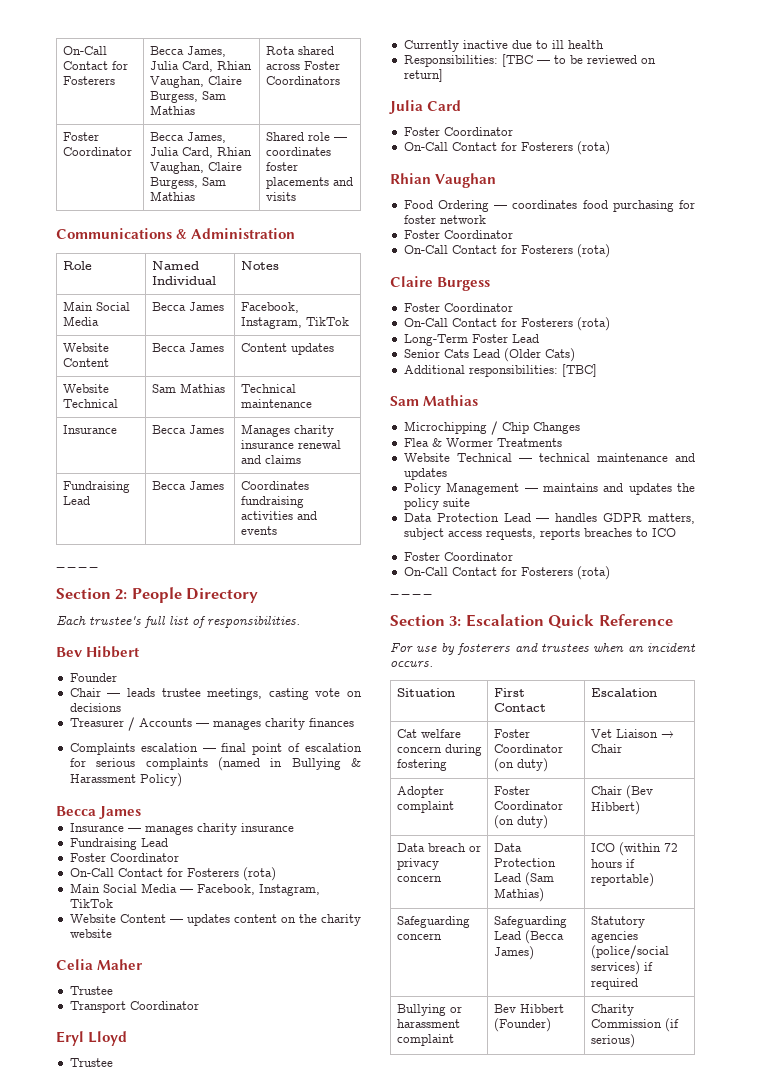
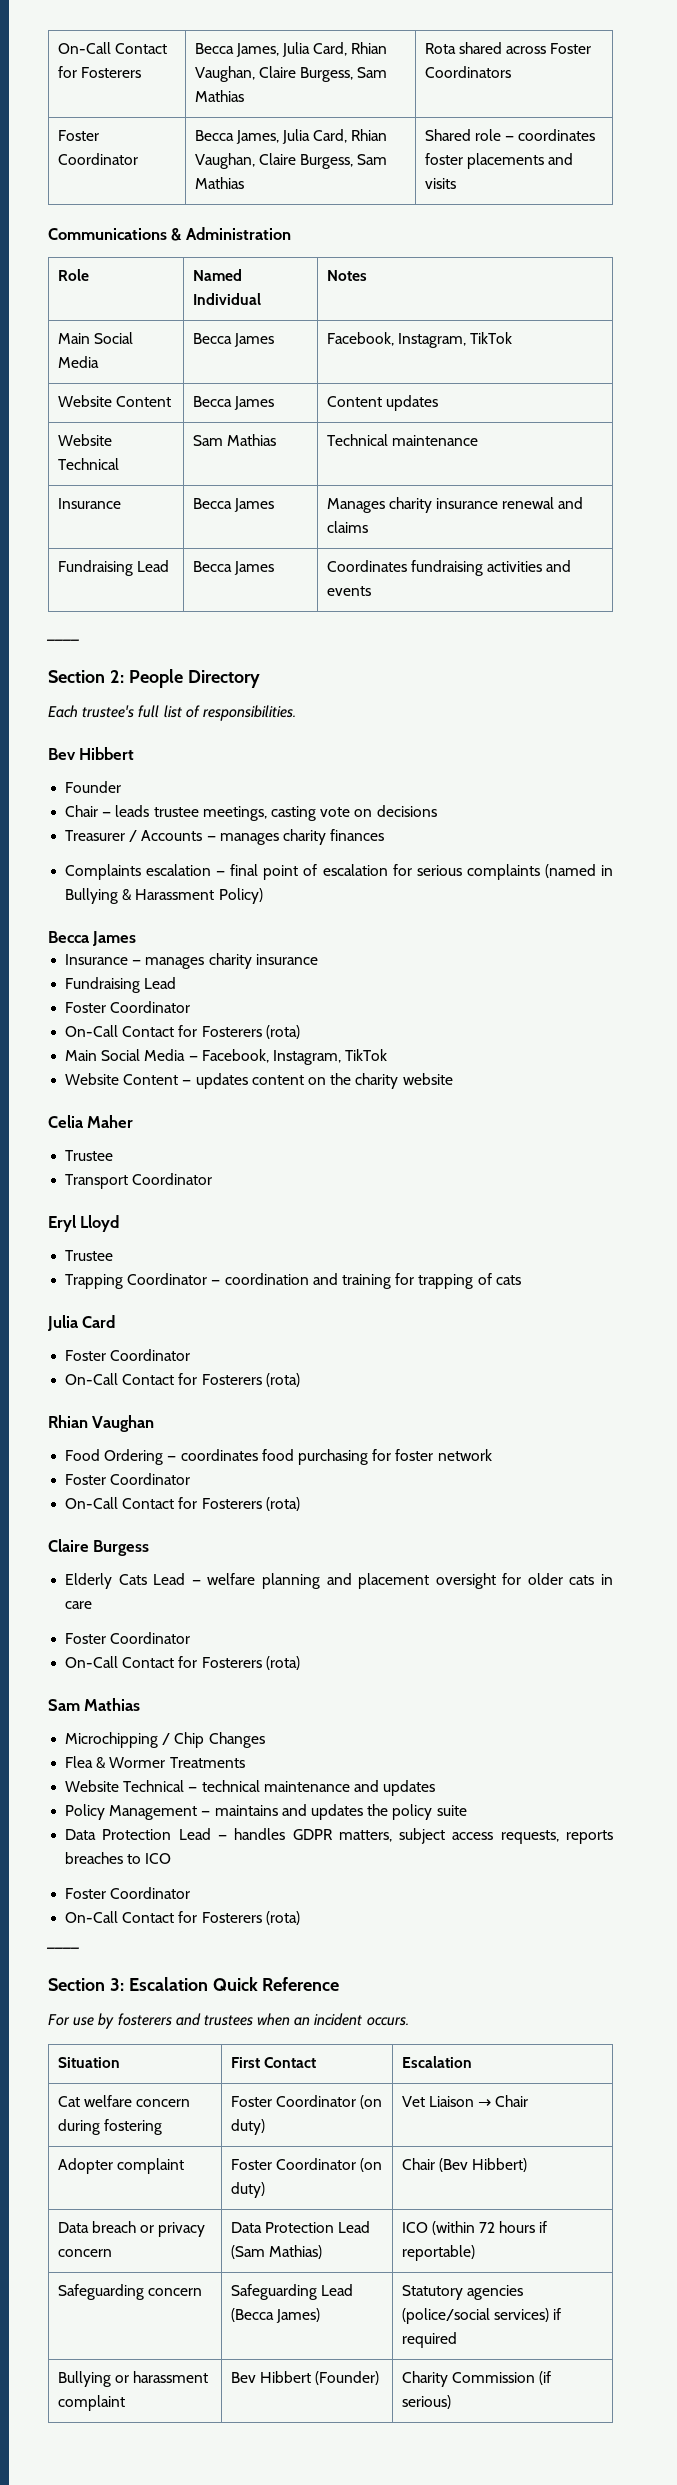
[403,40,604,52] [403,54,656,67] [403,69,443,82] Currently inactive due to ill health // Responsibilities: [TBC — to be reviewed on return] -> [65,1273,521,1289] Trapping Coordinator — coordination and training for trapping of cats
[403,303,513,312] [403,317,610,331] [403,334,539,346] [403,348,575,362] [403,364,597,377] // Foster Coordinator // On-Call Contact for Fosterers (rota) // Long-Term Foster Lead // Senior Cats Lead (Older Cats) // Additional responsibilities: [TBC] -> [65,1573,613,1589] [65,1601,93,1609] [65,1632,191,1644] [65,1656,300,1670] // Elderly Cats Lead — welfare planning and placement oversight for older cats in care // Foster Coordinator // On-Call Contact for Fosterers (rota)

